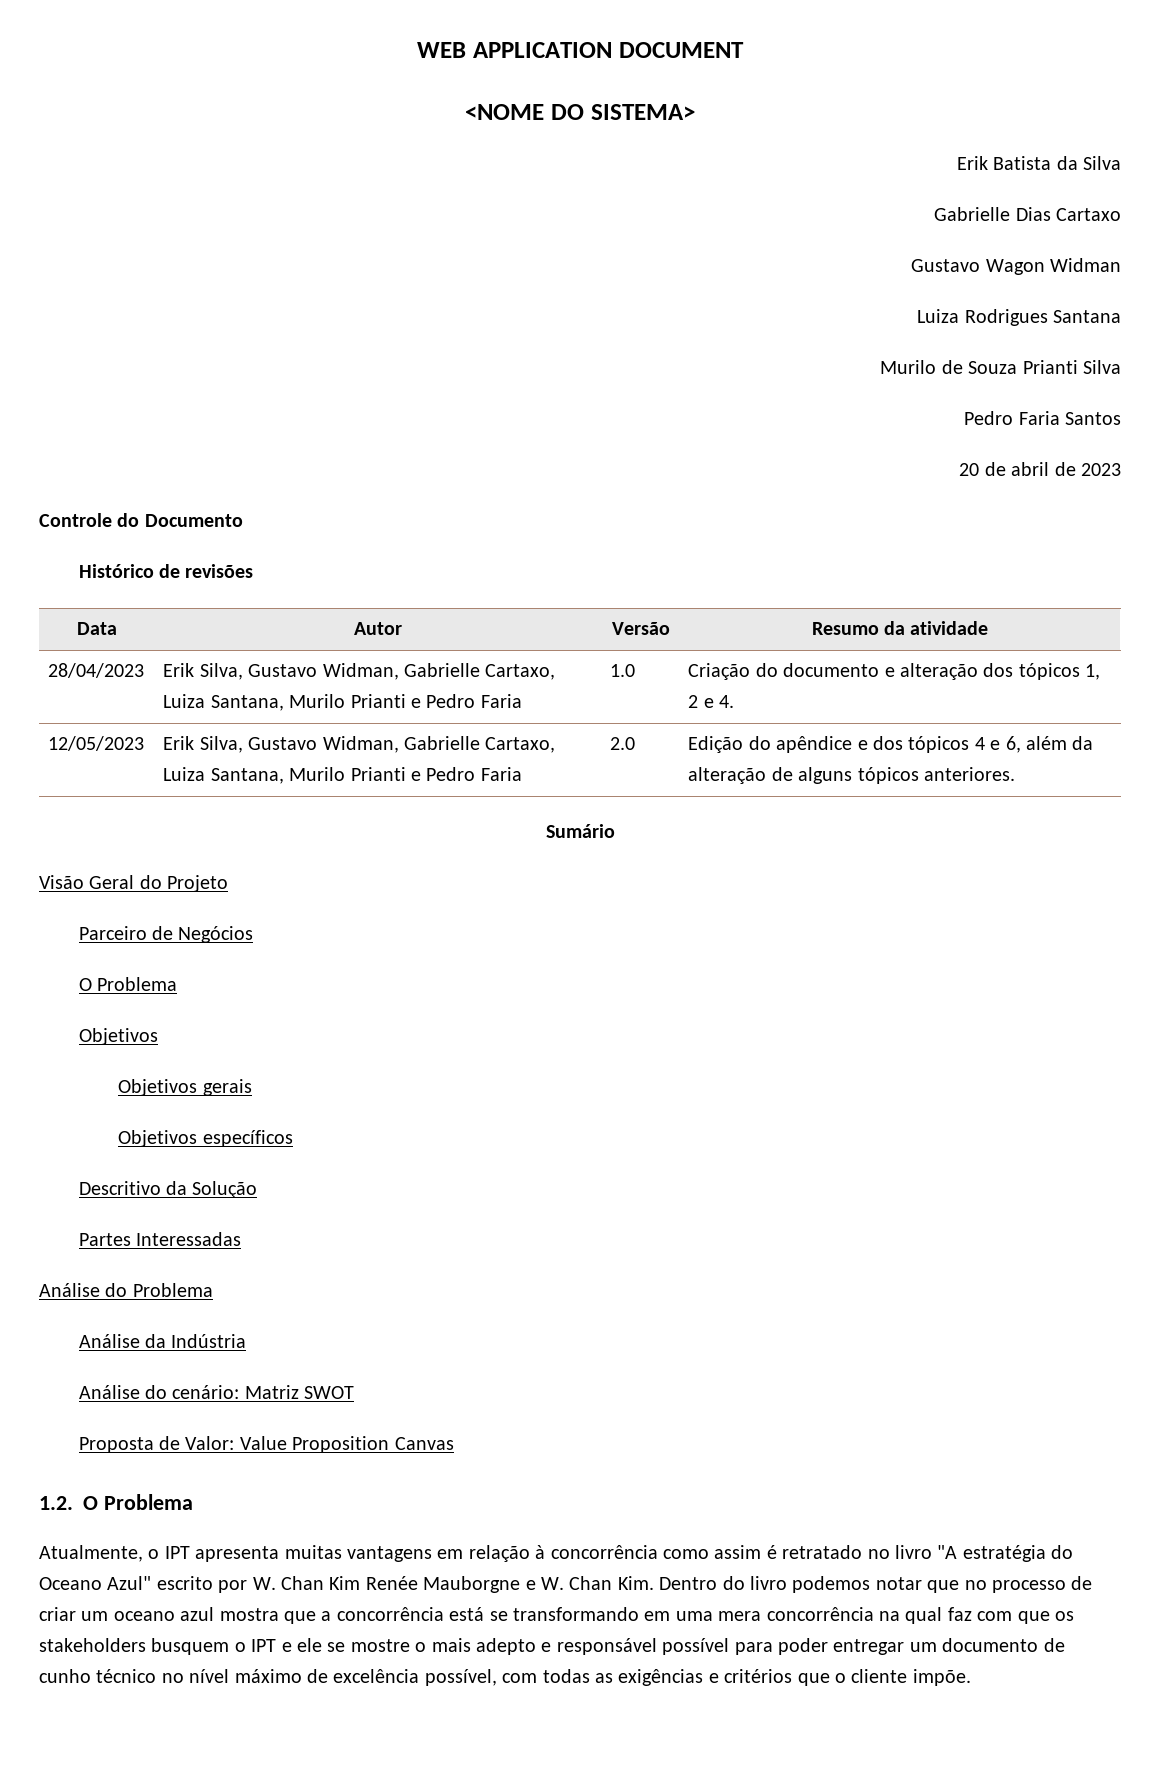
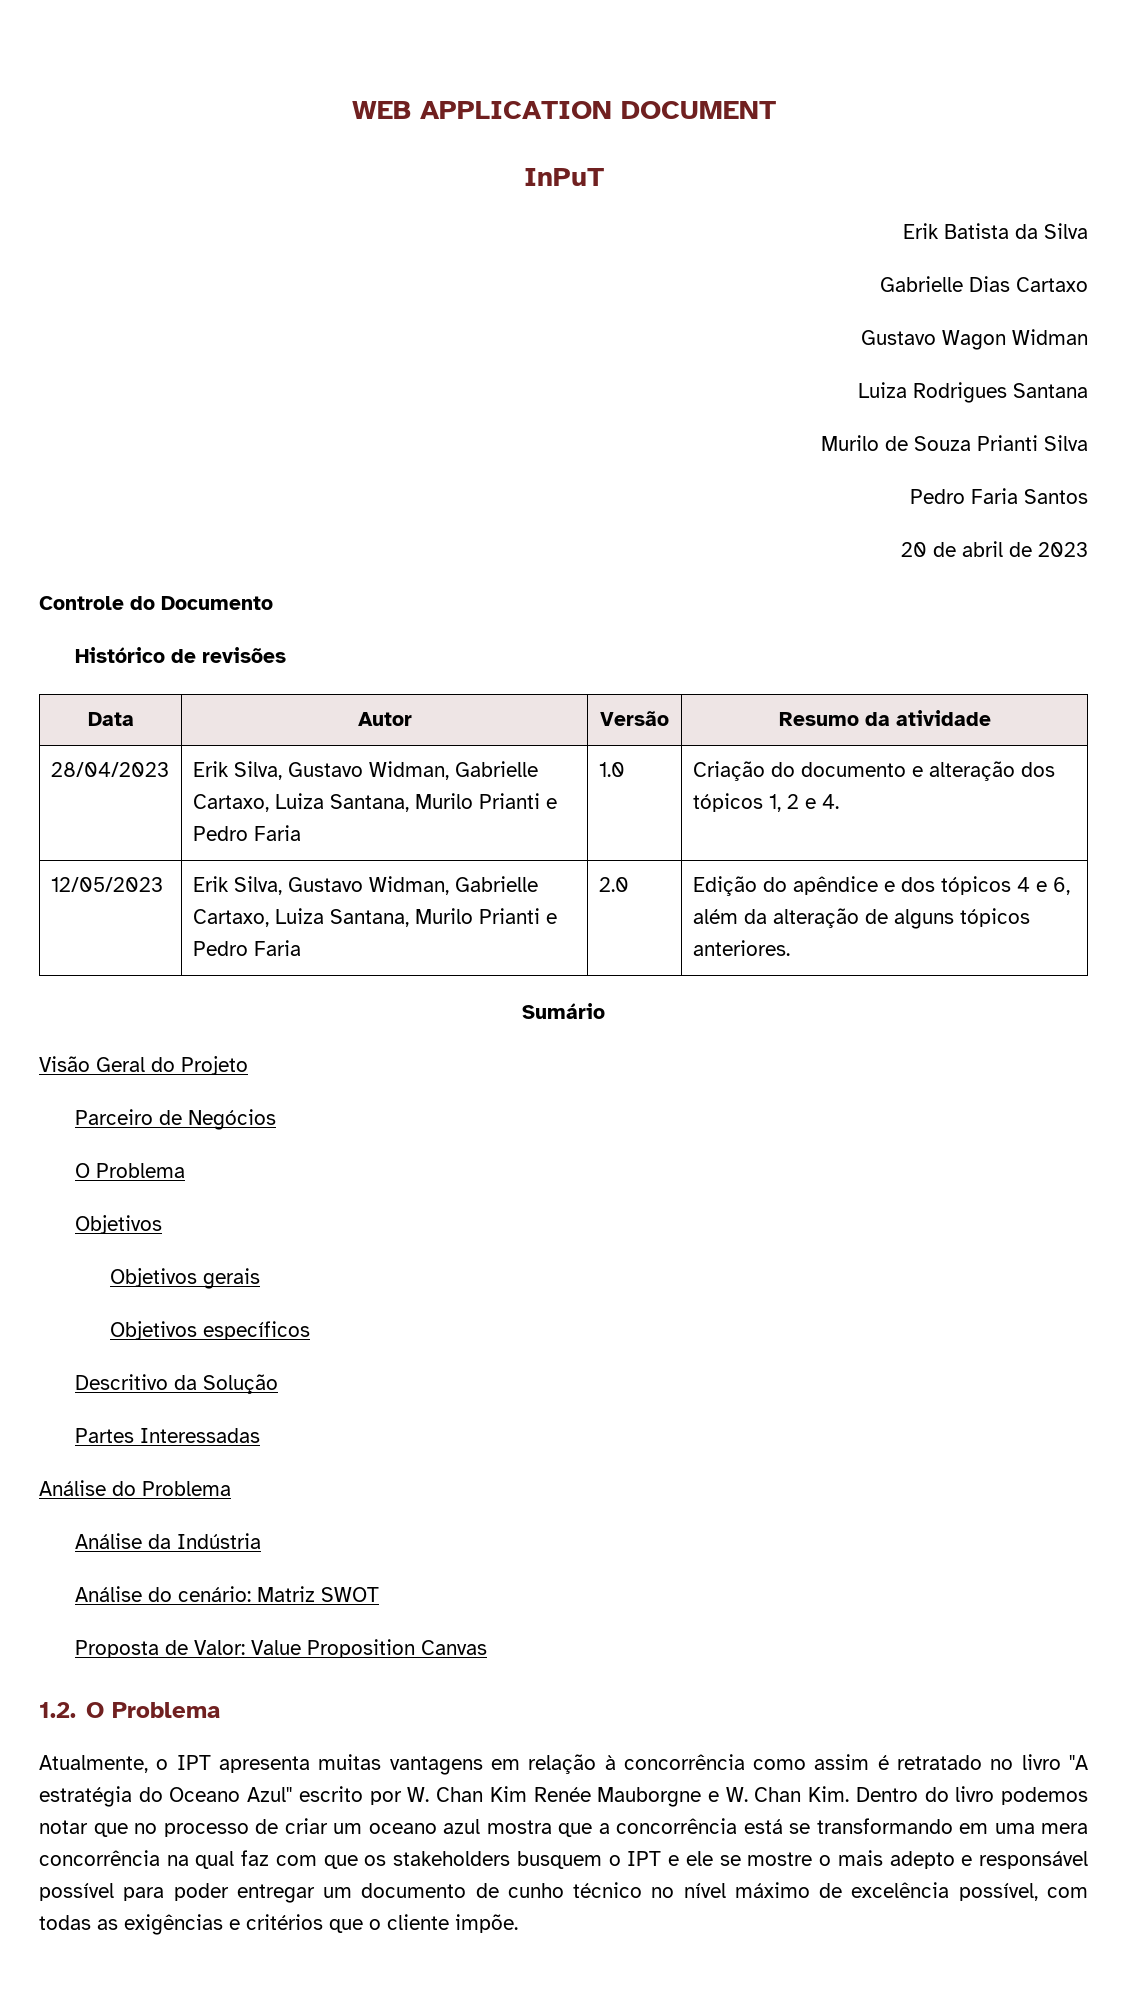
[465,104,695,120] <NOME DO SISTEMA> -> [523,168,604,186] InPuT

